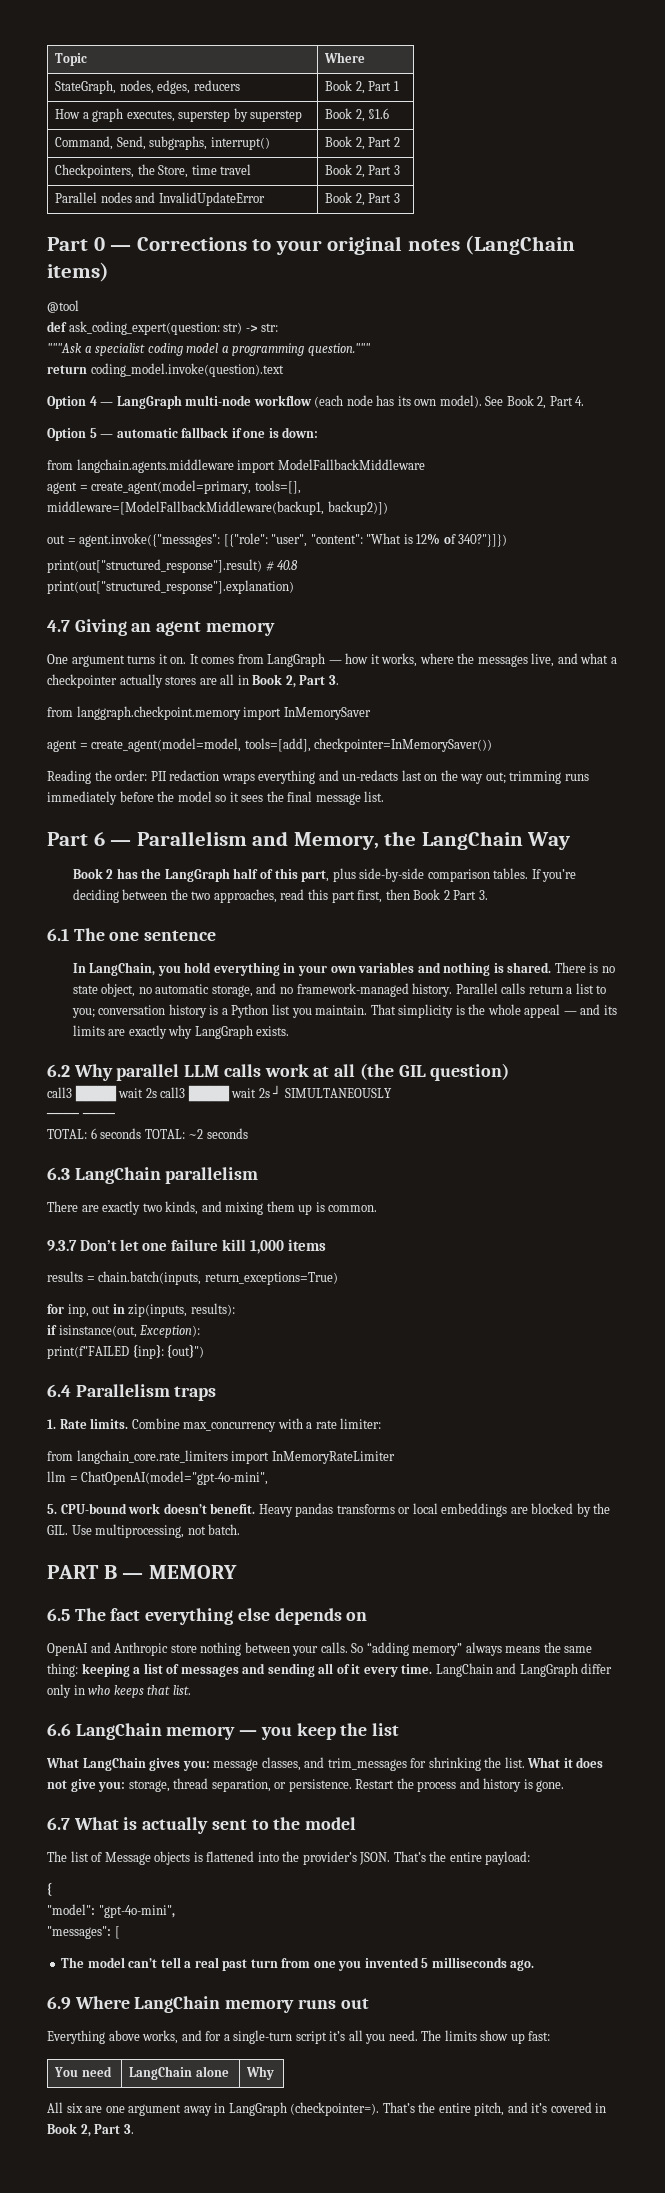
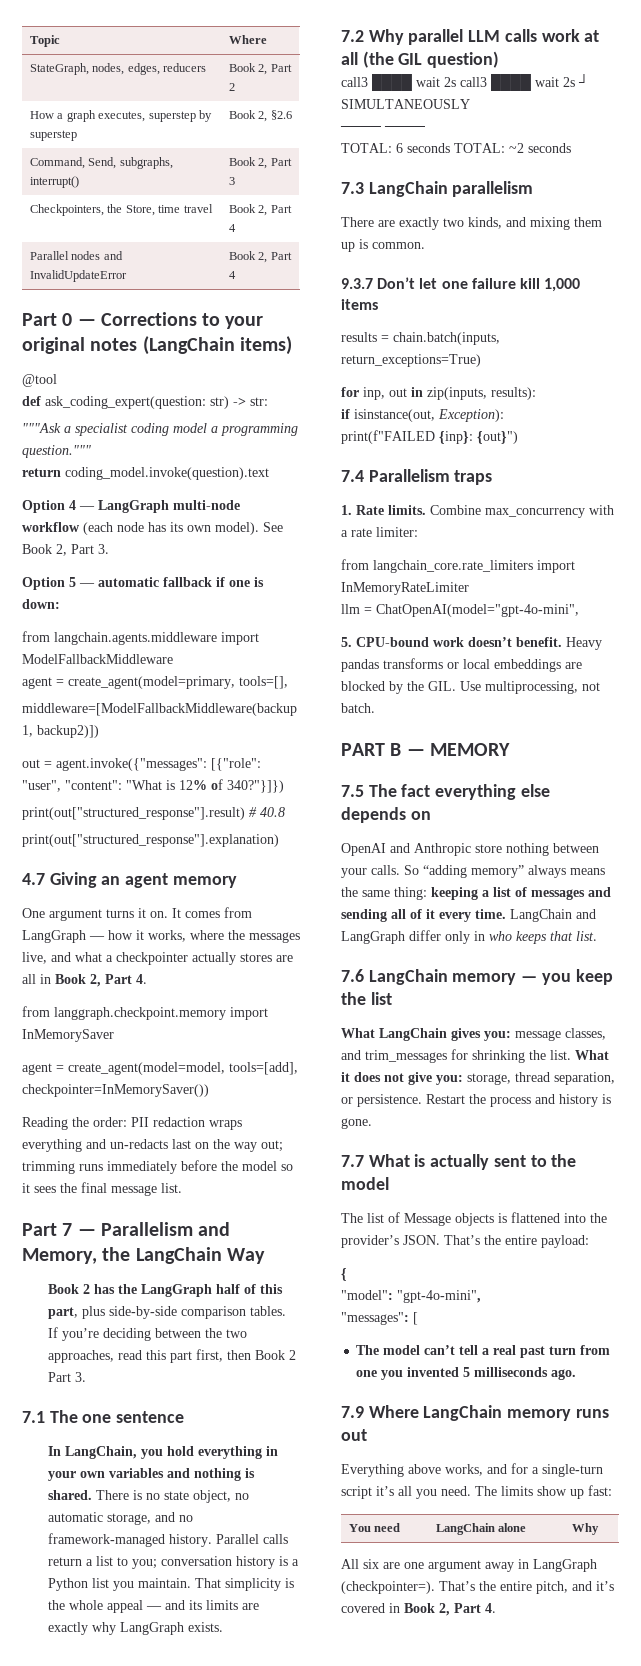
[393,81,399,91] 1 -> [228,83,235,91] 2
[368,108,390,119] §1.6 -> [270,110,292,120] §2.6
[393,137,400,147] 2 -> [228,177,235,185] 3
[393,165,400,175] 3 -> [228,224,236,232] 4
[393,193,400,203] 3 -> [228,271,236,279] 4
[575,396,585,406] 4. -> [98,544,109,554] 3.
[328,675,339,685] 3. -> [136,974,147,984] 4.
[93,832,105,846] 6 -> [62,1223,73,1236] 7
[47,928,69,941] 6.1 -> [22,1411,45,1423] 7.1
[47,1064,70,1077] 6.2 -> [341,30,364,42] 7.2
[47,1167,70,1180] 6.3 -> [341,182,364,194] 7.3
[47,1384,71,1397] 6.4 -> [341,470,364,482] 7.4
[47,1608,70,1621] 6.5 -> [341,785,364,797] 7.5
[47,1723,71,1736] 6.6 -> [341,969,364,982] 7.6
[47,1817,70,1830] 6.7 -> [341,1155,364,1167] 7.7
[47,1996,71,2010] 6.9 -> [341,1406,364,1418] 7.9
[123,2124,134,2134] 3. -> [485,1603,496,1613] 4.

